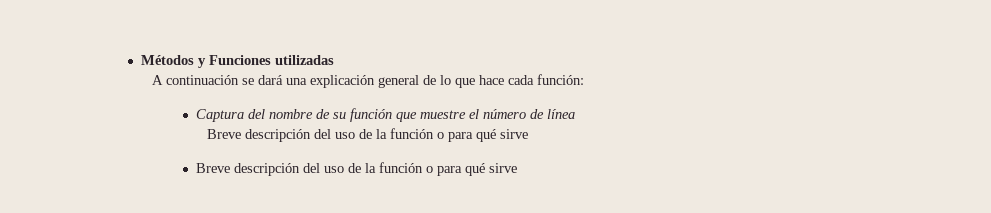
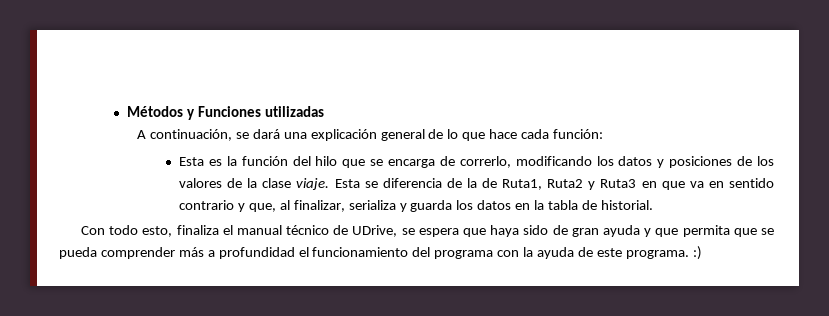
[166,75,240,85] continuación -> [150,129,233,141] continuación,
[195,108,575,122] [207,128,529,142] [195,162,517,176] Captura del nombre de su función que muestre el número de línea // Breve descripción del uso de la función o para qué sirve // Breve descripción del uso de la función o para qué sirve -> [179,156,774,168] [179,178,775,190] [179,200,653,212] [80,225,774,237] [59,246,702,260] Esta es la función del hilo que se encarga de correrlo, modificando los datos y posiciones de los valores de la clase viaje. Esta se diferencia de la de Ruta1, Ruta2 y Ruta3 en que va en sentido contrario y que, al finalizar, serializa y guarda los datos en la tabla de historial. // Con todo esto, finaliza el manual técnico de UDrive, se espera que haya sido de gran ayuda y que permita que se pueda comprender más a profundidad el funcionamiento del programa con la ayuda de este programa. :)

